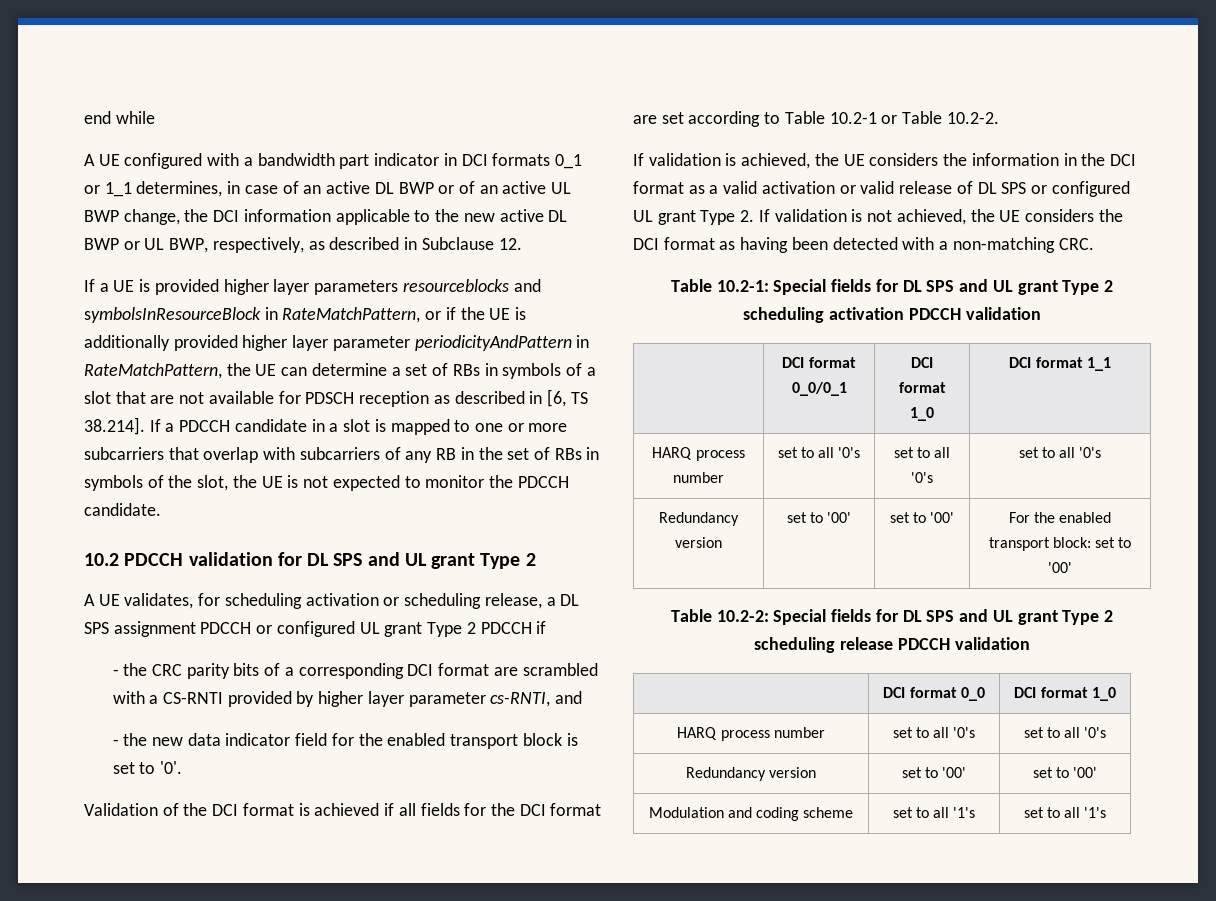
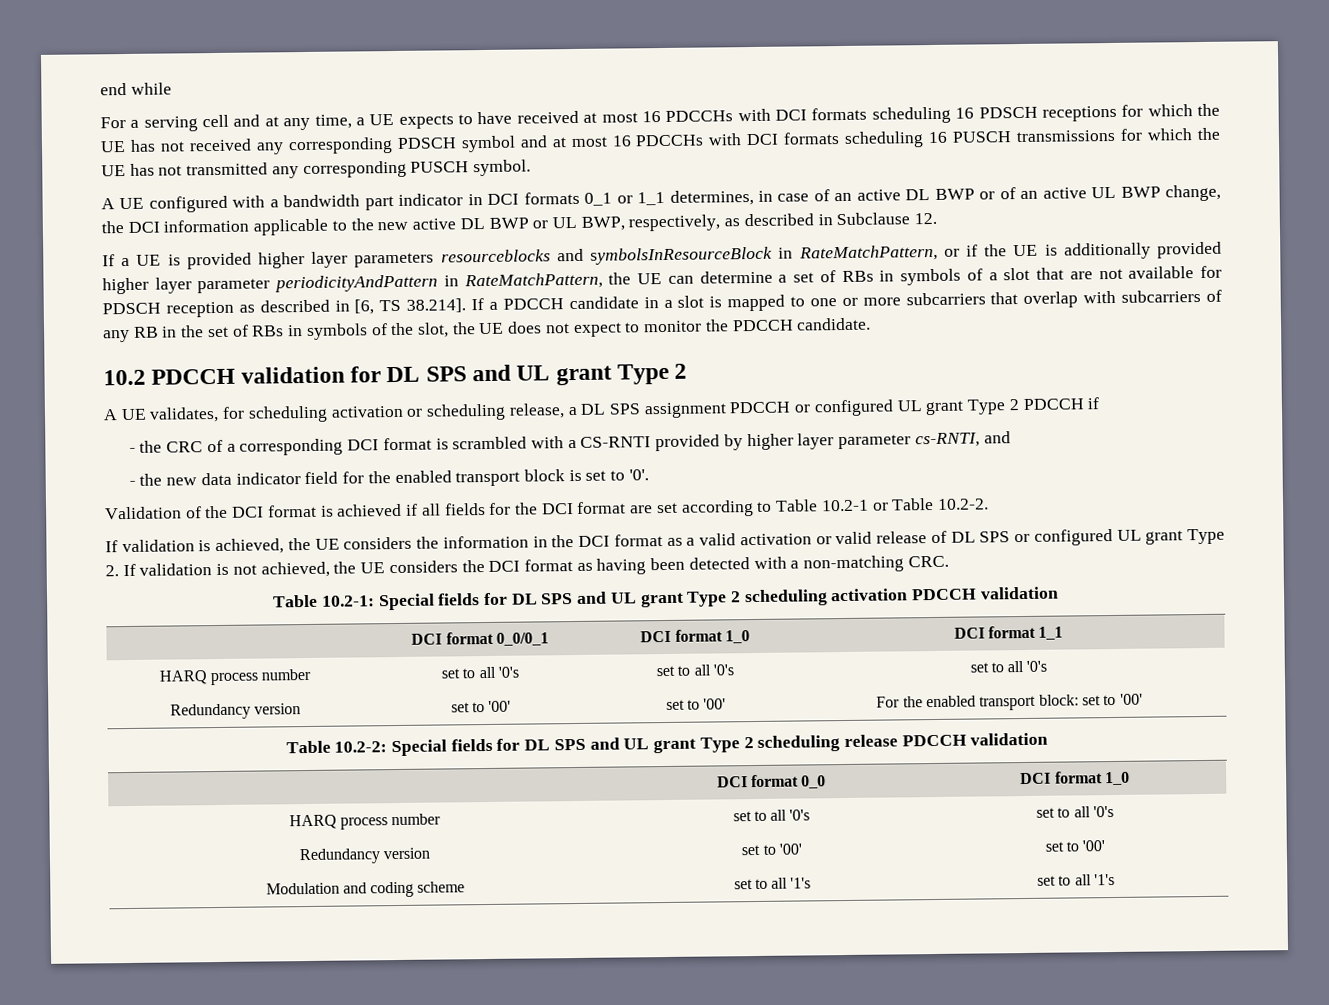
(155, 117) none -> [100,103,1220,132] [100,127,1221,155] [101,159,532,179] // For a serving cell and at any time, a UE expects to have received at most 16 PDCCHs with DCI formats scheduling 16 PDSCH receptions for which the UE has not received any corresponding PDSCH symbol and at most 16 PDCCHs with DCI formats scheduling 16 PUSCH transmissions for which the UE has not transmitted any corresponding PUSCH symbol.
[287,475,400,491] is not expected -> [507,321,622,338] does not expect
[186,663,260,679] parity bits -> (204, 447) none
[493,667,518,676] are -> [435,438,449,450] is

